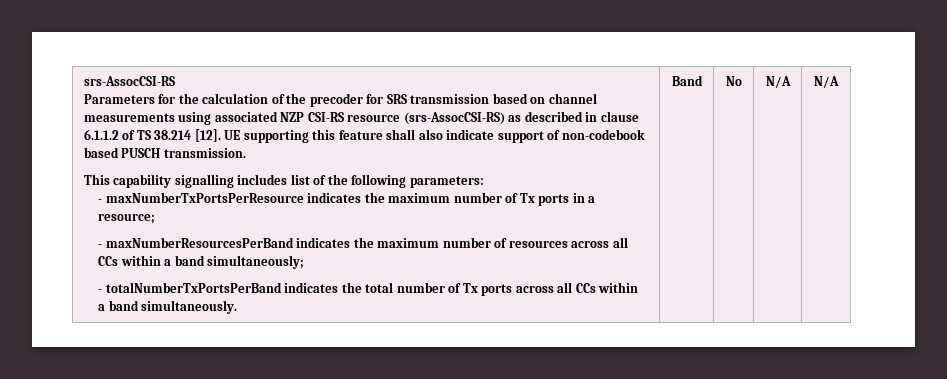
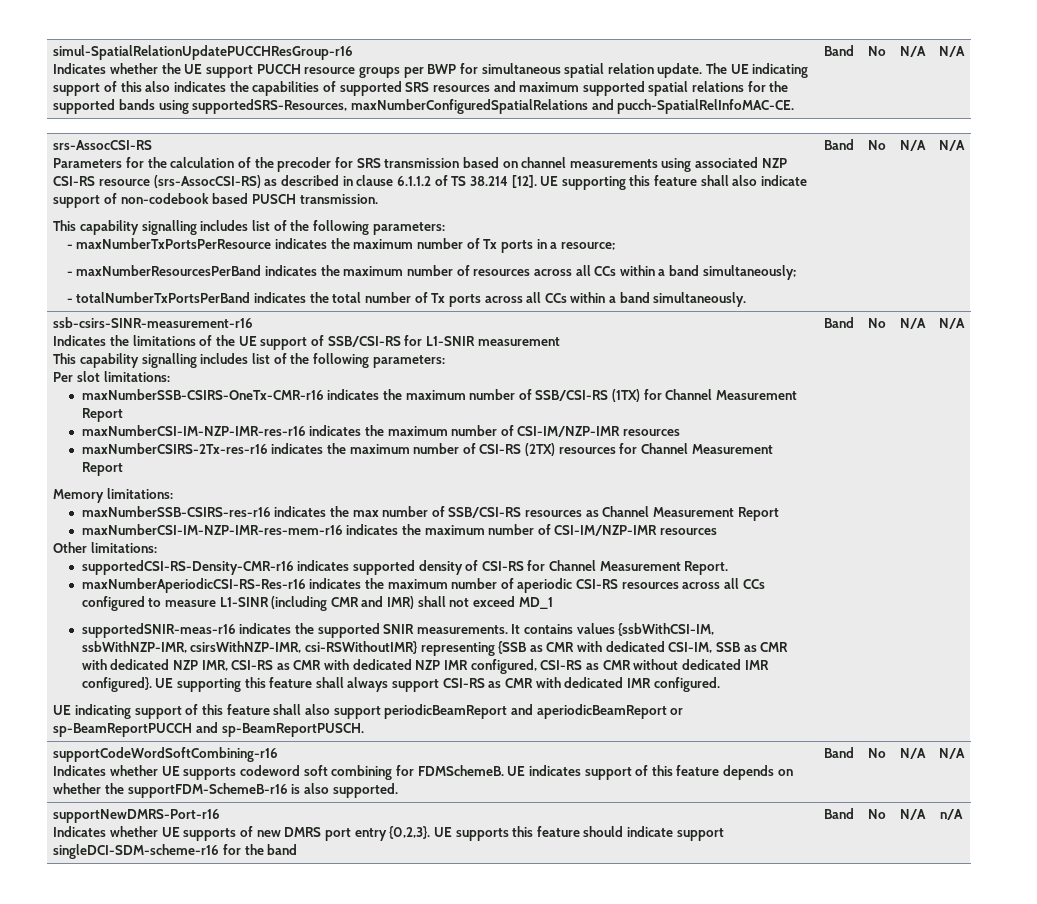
(83, 81) none -> [53,45,354,60] [53,63,809,78] [53,81,789,96] [53,99,795,114] [823,45,854,56] [867,46,886,56] [899,46,926,57] [938,46,965,57] simul-SpatialRelationUpdatePUCCHResGroup-r16 // Indicates whether the UE support PUCCH resource groups per BWP for simultaneous spatial relation update. The UE indicating support of this also indicates the capabilities of supported SRS resources and maximum supported spatial relations for the supported bands using supportedSRS-Resources, maxNumberConfiguredSpatialRelations and pucch-SpatialRelInfoMAC-CE. | Band | No | N/A | N/A //
(839, 82) none -> [53,317,254,328] [53,335,560,350] [53,353,445,368] [53,371,170,382] [81,389,798,402] [81,408,123,422] [81,425,681,437] [81,443,773,456] [81,462,123,476] [53,488,174,503] [81,506,779,521] [81,524,718,536] [53,542,158,553] [81,560,729,575] [81,578,765,593] [81,596,553,611] [81,623,715,638] [81,641,789,656] [81,659,769,674] [81,677,720,692] [53,704,684,719] [53,722,364,737] [823,317,854,328] [867,318,886,328] [899,318,926,329] [938,318,965,329] [53,747,279,762] [53,765,793,780] [53,783,398,798] [823,747,854,758] [867,748,886,758] [899,748,926,759] [938,748,965,759] [53,809,221,823] [53,826,724,841] [53,844,298,859] [823,808,854,819] [867,809,886,819] [899,809,926,820] [940,809,964,820] // ssb-csirs-SINR-measurement-r16 // Indicates the limitations of the UE support of SSB/CSI-RS for L1-SNIR measurement // This capability signalling includes list of the following parameters: // Per slot limitations: // maxNumberSSB-CSIRS-OneTx-CMR-r16 indicates the maximum number of SSB/CSI-RS (1TX) for Channel Measurement Report // maxNumberCSI-IM-NZP-IMR-res-r16 indicates the maximum number of CSI-IM/NZP-IMR resources // maxNumberCSIRS-2Tx-res-r16 indicates the maximum number of CSI-RS (2TX) resources for Channel Measurement Report // Memory limitations: // maxNumberSSB-CSIRS-res-r16 indicates the max number of SSB/CSI-RS resources as Channel Measurement Report // maxNumberCSI-IM-NZP-IMR-res-mem-r16 indicates the maximum number of CSI-IM/NZP-IMR resources // Other limitations: // supportedCSI-RS-Density-CMR-r16 indicates supported density of CSI-RS for Channel Measurement Report. // maxNumberAperiodicCSI-RS-Res-r16 indicates the maximum number of aperiodic CSI-RS resources across all CCs configured to measure L1-SINR (including CMR and IMR) shall not exceed MD_1 // supportedSNIR-meas-r16 indicates the supported SNIR measurements. It contains values {ssbWithCSI-IM, ssbWithNZP-IMR, csirsWithNZP-IMR, csi-RSWithoutIMR} representing {SSB as CMR with dedicated CSI-IM, SSB as CMR with dedicated NZP IMR, CSI-RS as CMR with dedicated NZP IMR configured, CSI-RS as CMR without dedicated IMR configured}. UE supporting this feature shall always support CSI-RS as CMR with dedicated IMR configured. // UE indicating support of this feature shall also support periodicBeamReport and aperiodicBeamReport or sp-BeamReportPUCCH and sp-BeamReportPUSCH. | Band | No | N/A | N/A // supportCodeWordSoftCombining-r16 // Indicates whether UE supports codeword soft combining for FDMSchemeB. UE indicates support of this feature depends on whether the supportFDM-SchemeB-r16 is also supported. | Band | No | N/A | N/A // supportNewDMRS-Port-r16 // Indicates whether UE supports of new DMRS port entry {0,2,3}. UE supports this feature should indicate support singleDCI-SDM-scheme-r16 for the band | Band | No | N/A | n/A

